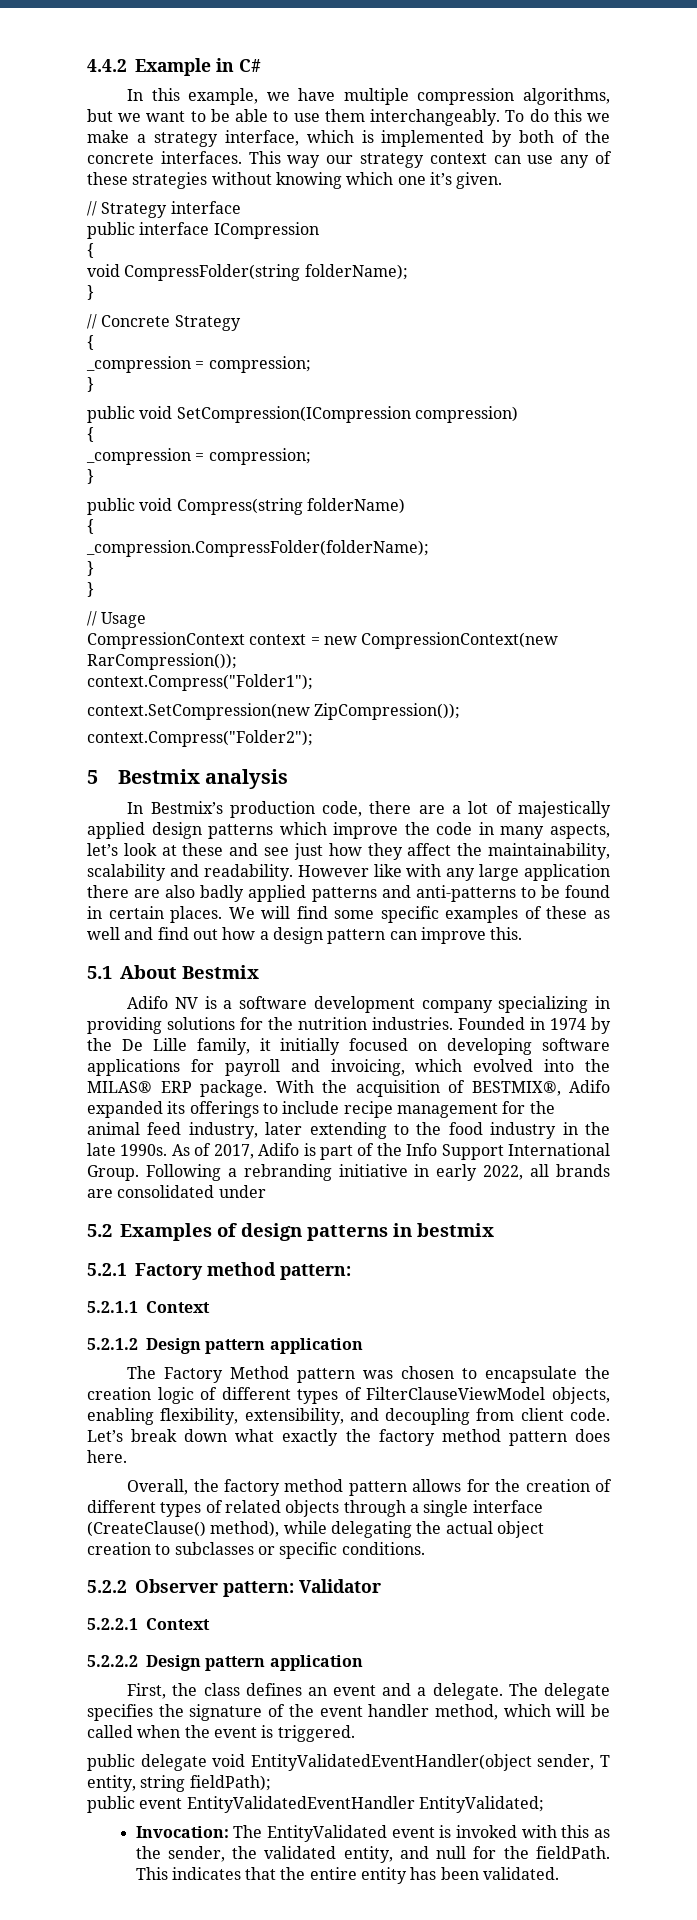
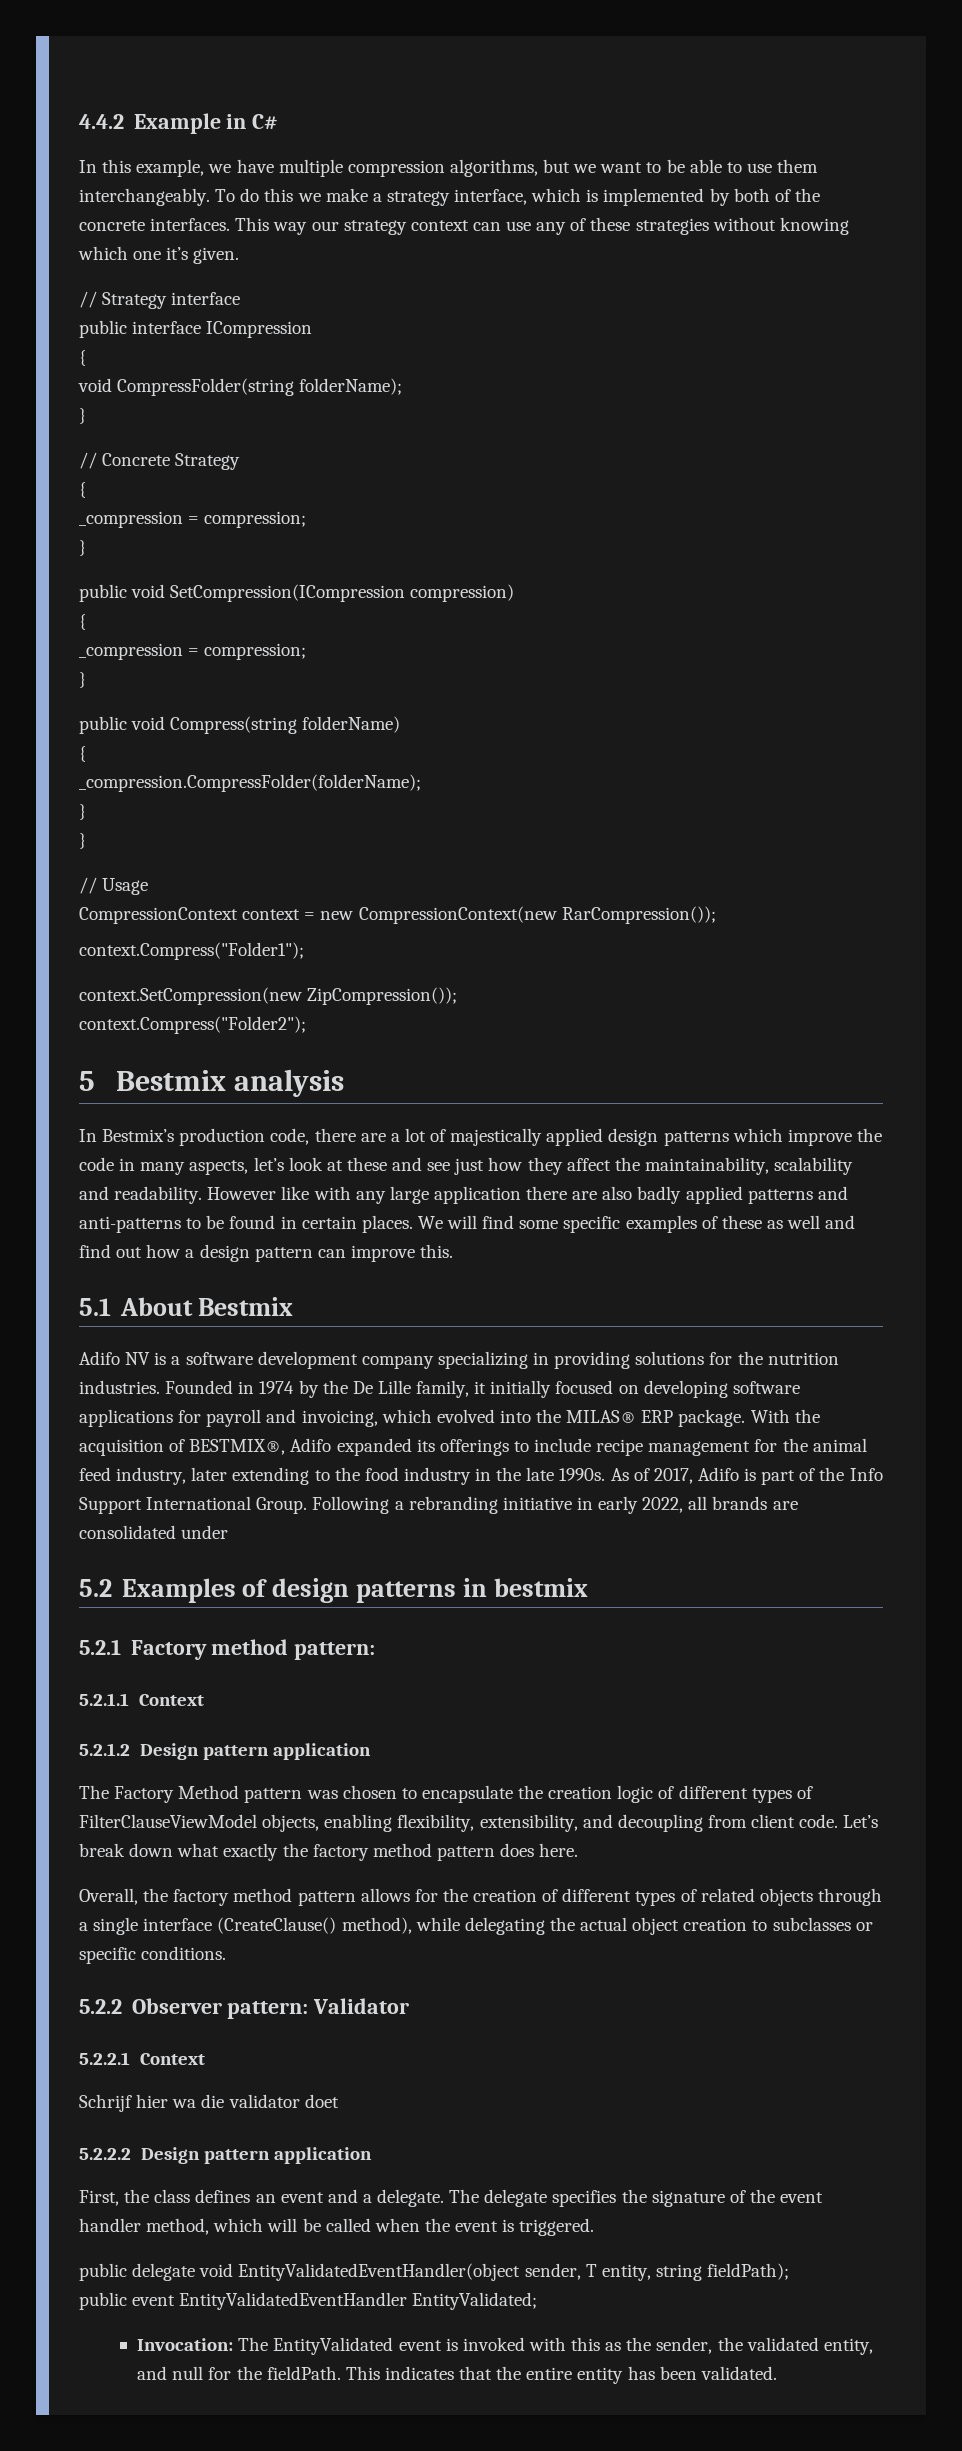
(210, 1624) none -> [79,2094,339,2112] // Schrijf hier wa die validator doet

